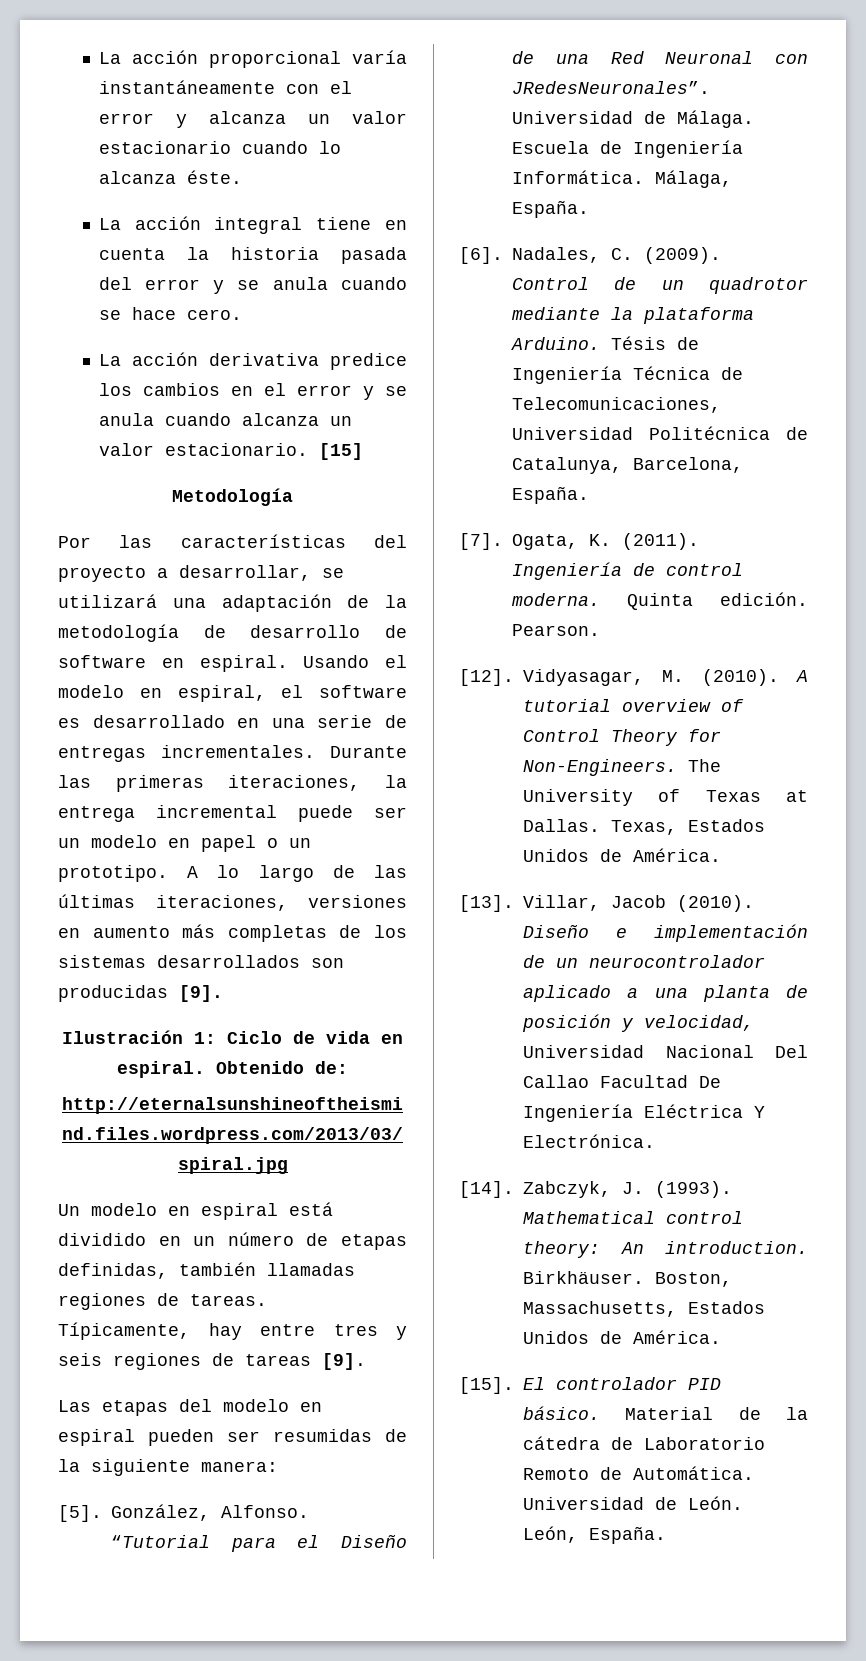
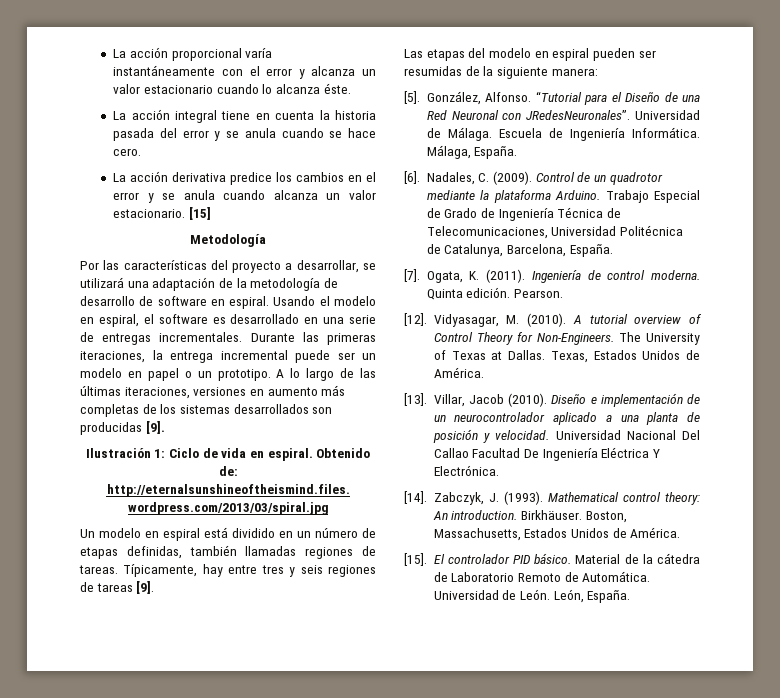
[611,336,666,350] Tésis -> [605,190,700,203] [426,208,478,218] Trabajo Especial de Grado
[644,1015,754,1031] velocidad, -> [495,430,550,440] velocidad.

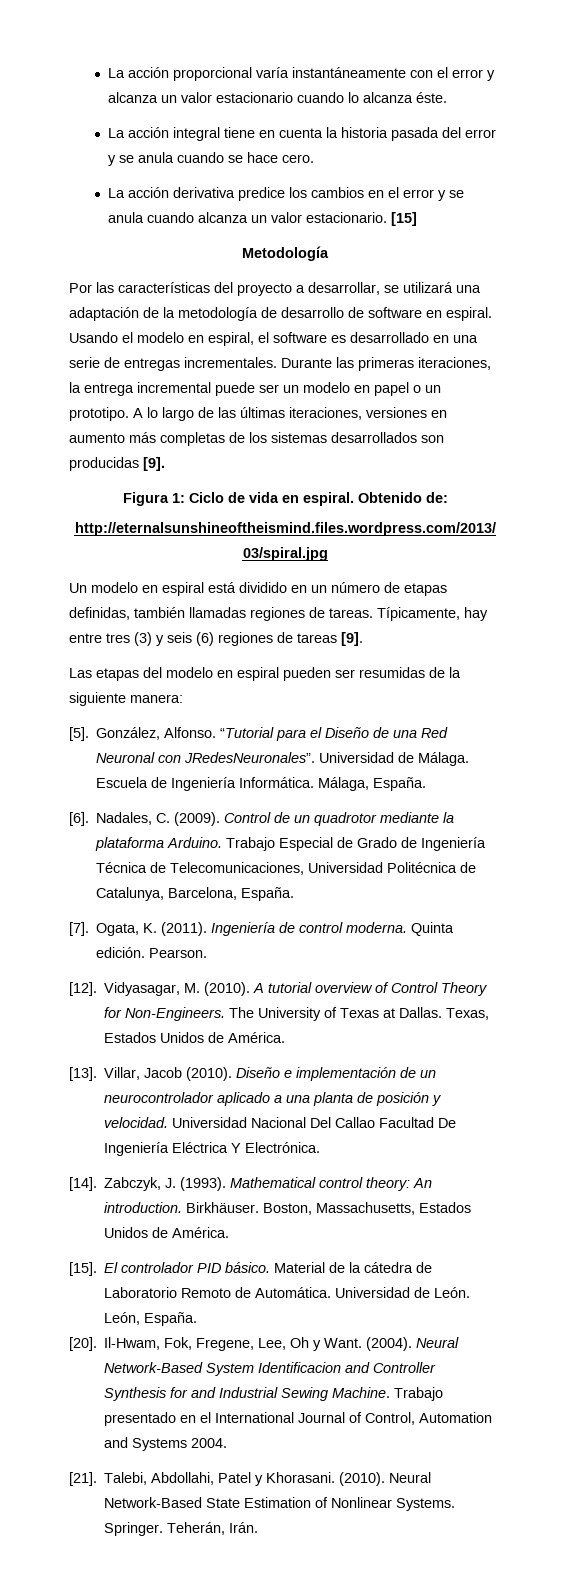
[85,448,151,458] Ilustración -> [122,492,169,506] Figura
(284, 569) none -> [134,632,152,646] (3)
(323, 569) none -> [196,632,214,646] (6)
(631, 596) none -> [69,1337,460,1351] [104,1362,437,1376] [104,1387,444,1401] [104,1412,493,1426] [104,1437,228,1451] [69,1472,432,1486] [104,1497,456,1511] [104,1522,259,1536] // [20]. Il-Hwam, Fok, Fregene, Lee, Oh y Want. (2004). Neural Network-Based System Identificacion and Controller Synthesis for and Industrial Sewing Machine. Trabajo presentado en el International Journal of Control, Automation and Systems 2004. // [21]. Talebi, Abdollahi, Patel y Khorasani. (2010). Neural Network-Based State Estimation of Nonlinear Systems. Springer. Teherán, Irán.

